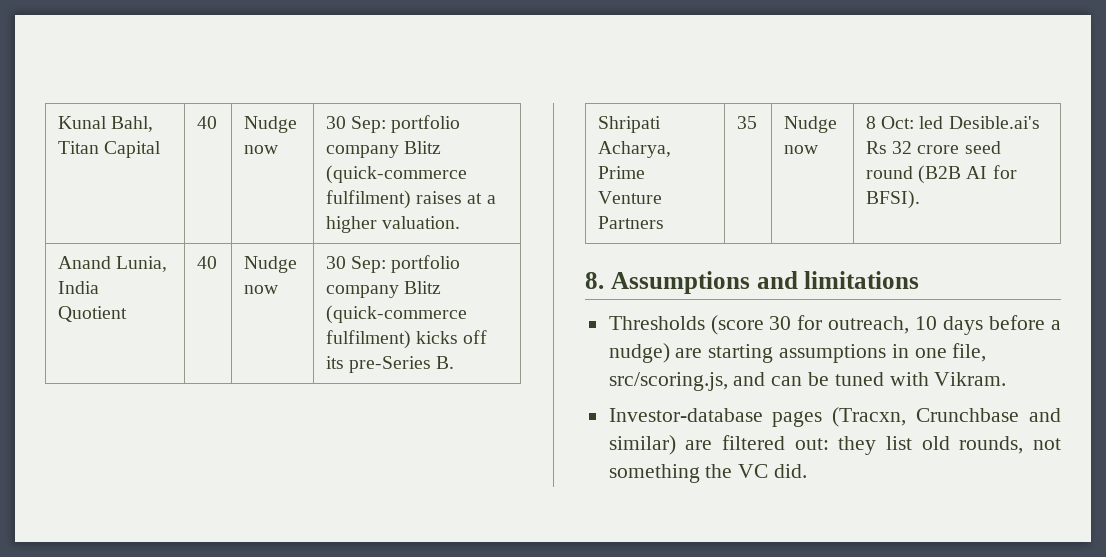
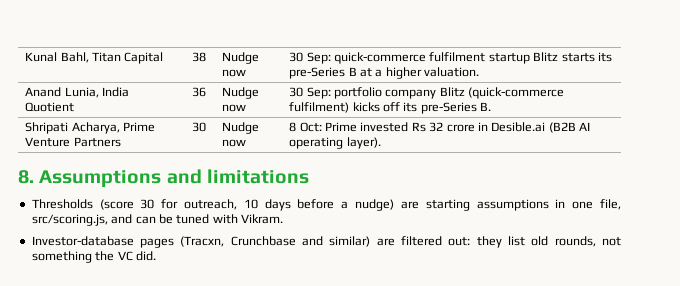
[196,116,217,129] [243,116,297,133] [243,145,278,154] [325,115,461,133] [325,141,442,158] [325,165,467,184] [325,190,463,209] 40 | Nudge now | 30 Sep: portfolio company Blitz (quick-commerce fulfilment) raises -> [192,52,207,62] [222,52,260,64] [222,69,247,77] [289,52,612,64] [289,67,357,79] 38 | Nudge now | 30 Sep: quick-commerce fulfilment startup Blitz starts its pre-Series B
[196,256,217,269] 40 -> [192,87,207,97] 36
[736,116,757,129] 35 -> [192,122,207,132] 30
[919,116,1040,129] led Desible.ai's -> [325,122,409,132] Prime invested
[964,141,1001,154] [865,165,1017,184] [865,190,920,209] seed round (B2B AI for BFSI). -> [477,122,591,133] [289,137,381,149] in Desible.ai (B2B AI operating layer).

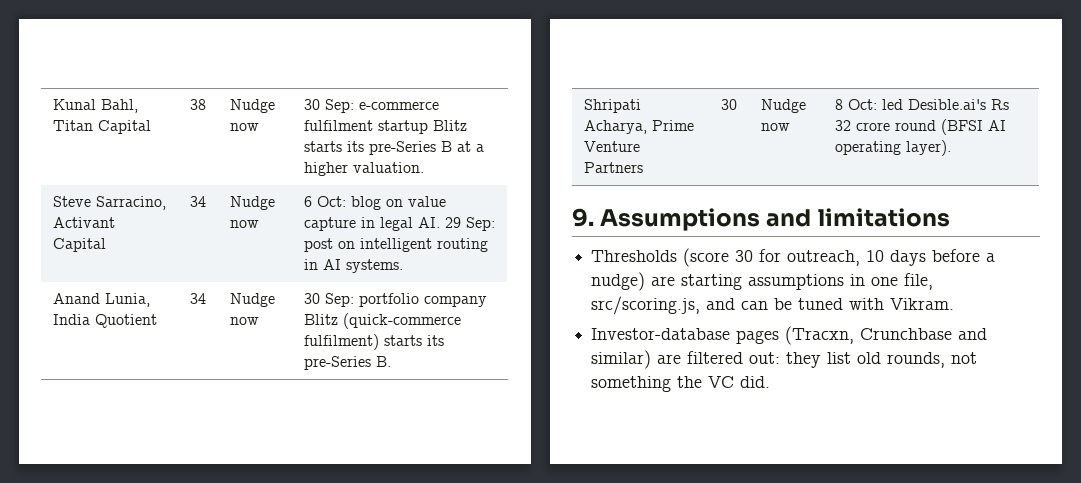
[334,52,427,64] quick-commerce -> [358,101,439,110] e-commerce
(480, 72) none -> [52,196,166,210] [52,217,115,228] [52,238,106,252] [189,196,206,207] [229,196,275,210] [229,220,259,228] [303,196,446,210] [303,217,495,231] [303,238,488,252] [303,259,403,273] // Steve Sarracino, Activant Capital | 34 | Nudge now | 6 Oct: blog on value capture in legal AI. 29 Sep: post on intelligent routing in AI systems.
[192,87,207,97] 36 -> [189,293,206,304] 34
[352,102,401,112] kicks off -> [383,335,422,346] starts
[325,122,409,132] Prime invested -> [881,99,986,110] led Desible.ai's
[477,122,576,133] in Desible.ai (B2B -> [894,119,983,135] round (BFSI
[18,170,34,184] 8. -> [572,208,594,227] 9.

